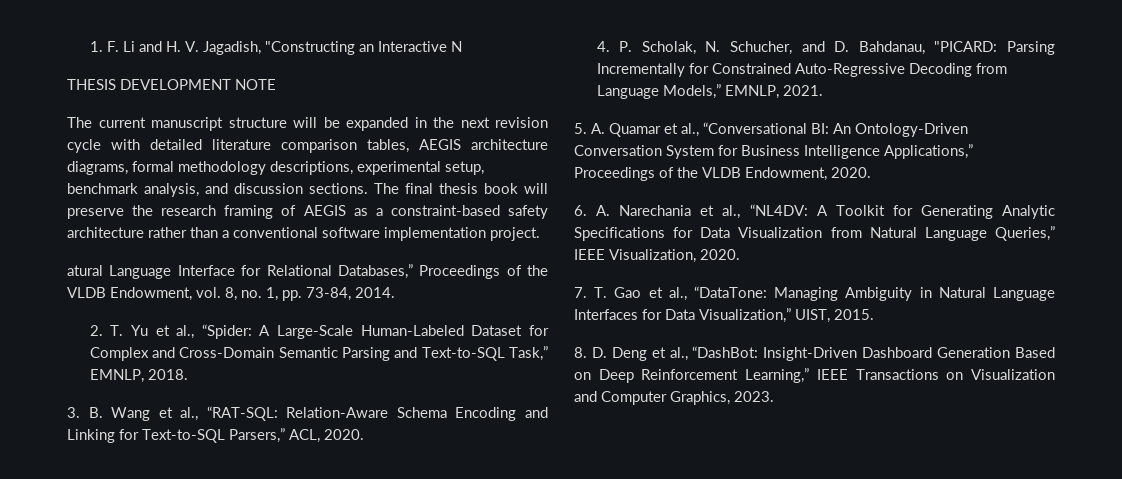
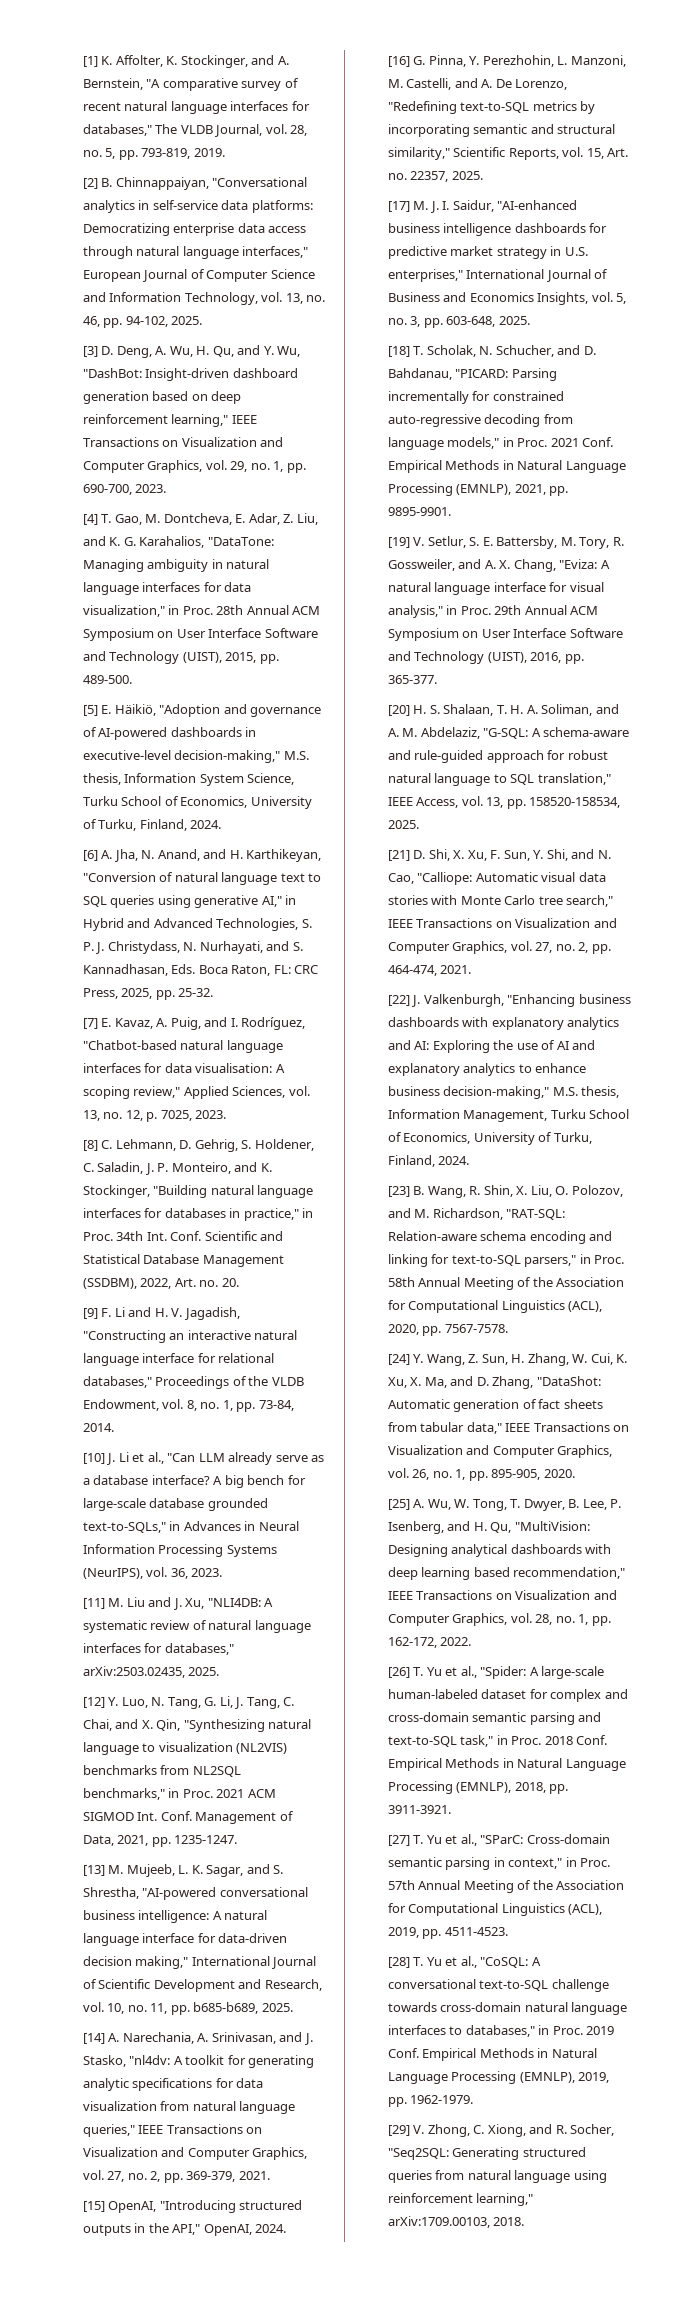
[89,41,103,52] 1. -> [82,55,289,68] [82,78,299,91] [82,101,310,114] [82,124,308,137] [82,148,225,160] [82,177,308,190] [82,200,313,213] [82,223,307,236] [82,246,309,259] [82,269,315,282] [82,292,326,305] [82,316,203,328] [82,345,301,358] [82,368,298,381] [82,391,242,404] [82,414,257,427] [82,437,284,447] [82,460,306,473] [82,484,167,495] [82,513,318,525] [82,536,274,548] [82,559,270,572] [82,582,252,595] [82,605,321,617] [82,628,318,641] [82,651,279,664] [82,675,132,684] [82,704,322,717] [82,727,257,740] [82,750,309,763] [82,773,295,786] [82,796,312,809] [82,819,222,831] [82,849,322,862] [82,872,322,885] [82,895,297,908] [82,918,312,931] [82,941,303,954] [82,964,319,976] [82,988,214,1000] [82,1017,306,1030] [82,1040,283,1053] [82,1063,285,1073] [82,1086,310,1099] [82,1110,227,1122] [82,1139,314,1152] [82,1162,272,1175] [82,1185,314,1198] [82,1208,314,1221] [82,1231,284,1241] [82,1254,284,1267] [82,1278,239,1289] [82,1308,98,1319] [1] K. Affolter, K. Stockinger, and A. Bernstein, "A comparative survey of recent natural language interfaces for databases," The VLDB Journal, vol. 28, no. 5, pp. 793-819, 2019. // [2] B. Chinnappaiyan, "Conversational analytics in self-service data platforms: Democratizing enterprise data access through natural language interfaces," European Journal of Computer Science and Information Technology, vol. 13, no. 46, pp. 94-102, 2025. // [3] D. Deng, A. Wu, H. Qu, and Y. Wu, "DashBot: Insight-driven dashboard generation based on deep reinforcement learning," IEEE Transactions on Visualization and Computer Graphics, vol. 29, no. 1, pp. 690-700, 2023. // [4] T. Gao, M. Dontcheva, E. Adar, Z. Liu, and K. G. Karahalios, "DataTone: Managing ambiguity in natural language interfaces for data visualization," in Proc. 28th Annual ACM Symposium on User Interface Software and Technology (UIST), 2015, pp. 489-500. // [5] E. Häikiö, "Adoption and governance of AI-powered dashboards in executive-level decision-making," M.S. thesis, Information System Science, Turku School of Economics, University of Turku, Finland, 2024. // [6] A. Jha, N. Anand, and H. Karthikeyan, "Conversion of natural language text to SQL queries using generative AI," in Hybrid and Advanced Technologies, S. P. J. Christydass, N. Nurhayati, and S. Kannadhasan, Eds. Boca Raton, FL: CRC Press, 2025, pp. 25-32. // [7] E. Kavaz, A. Puig, and I. Rodríguez, "Chatbot-based natural language interfaces for data visualisation: A scoping review," Applied Sciences, vol. 13, no. 12, p. 7025, 2023. // [8] C. Lehmann, D. Gehrig, S. Holdener, C. Saladin, J. P. Monteiro, and K. Stockinger, "Building natural language interfaces for databases in practice," in Proc. 34th Int. Conf. Scientific and Statistical Database Management (SSDBM), 2022, Art. no. 20. // [9]
[377,41,462,52] [67,79,276,90] [67,117,548,131] [67,139,548,153] [67,161,484,175] [67,183,548,197] [67,205,548,219] [67,227,540,241] [67,264,413,279] Interactive N // THESIS DEVELOPMENT NOTE // The current manuscript structure will be expanded in the next revision cycle with detailed literature comparison tables, AEGIS architecture diagrams, formal methodology descriptions, experimental setup, benchmark analysis, and discussion sections. The final thesis book will preserve the research framing of AEGIS as a constraint-based safety architecture rather than a conventional software implementation project. // atural Language Interface for Relational Databases,” -> [187,1330,298,1340] [82,1353,275,1366] [82,1376,152,1388] interactive natural language interface for relational databases,"
[89,324,549,339] [89,346,548,361] [89,369,188,383] [67,406,548,421] [67,428,364,443] [596,41,633,52] 2. T. Yu et al., “Spider: A Large-Scale Human-Labeled Dataset for Complex and Cross-Domain Semantic Parsing and Text-to-SQL Task,” EMNLP, 2018. // 3. B. Wang et al., “RAT-SQL: Relation-Aware Schema Encoding and Linking for Text-to-SQL Parsers,” ACL, 2020. // 4. P. -> [82,1452,325,1465] [82,1475,306,1488] [82,1498,268,1511] [82,1521,299,1533] [82,1544,277,1557] [82,1567,223,1579] [82,1597,274,1610] [82,1620,311,1633] [82,1643,234,1655] [82,1666,220,1678] [82,1696,295,1709] [82,1719,312,1732] [82,1742,288,1755] [82,1765,241,1777] [82,1788,276,1800] [82,1811,294,1824] [82,1835,238,1847] [82,1864,284,1877] [82,1887,308,1900] [82,1910,268,1923] [82,1933,288,1946] [82,1956,317,1969] [82,1979,322,1992] [82,2002,293,2015] [82,2032,313,2045] [82,2055,315,2068] [82,2078,264,2091] [82,2101,296,2114] [82,2124,263,2137] [82,2147,308,2160] [82,2170,270,2183] [82,2200,303,2213] [82,2223,287,2236] [387,55,626,67] [387,78,568,90] [387,101,596,114] [387,124,616,137] [387,147,629,160] [387,171,483,182] [387,200,578,213] [387,223,608,236] [387,246,588,259] [387,269,609,282] [387,292,627,305] [387,316,530,328] [387,346,424,357] [10] J. Li et al., "Can LLM already serve as a database interface? A big bench for large-scale database grounded text-to-SQLs," in Advances in Neural Information Processing Systems (NeurIPS), vol. 36, 2023. // [11] M. Liu and J. Xu, "NLI4DB: A systematic review of natural language interfaces for databases," arXiv:2503.02435, 2025. // [12] Y. Luo, N. Tang, G. Li, J. Tang, C. Chai, and X. Qin, "Synthesizing natural language to visualization (NL2VIS) benchmarks from NL2SQL benchmarks," in Proc. 2021 ACM SIGMOD Int. Conf. Management of Data, 2021, pp. 1235-1247. // [13] M. Mujeeb, L. K. Sagar, and S. Shrestha, "AI-powered conversational business intelligence: A natural language interface for data-driven decision making," International Journal of Scientific Development and Research, vol. 10, no. 11, pp. b685-b689, 2025. // [14] A. Narechania, A. Srinivasan, and J. Stasko, "nl4dv: A toolkit for generating analytic specifications for data visualization from natural language queries," IEEE Transactions on Visualization and Computer Graphics, vol. 27, no. 2, pp. 369-379, 2021. // [15] OpenAI, "Introducing structured outputs in the API," OpenAI, 2024. // [16] G. Pinna, Y. Perezhohin, L. Manzoni, M. Castelli, and A. De Lorenzo, "Redefining text-to-SQL metrics by incorporating semantic and structural similarity," Scientific Reports, vol. 15, Art. no. 22357, 2025. // [17] M. J. I. Saidur, "AI-enhanced business intelligence dashboards for predictive market strategy in U.S. enterprises," International Journal of Business and Economics Insights, vol. 5, no. 3, pp. 603-648, 2025. // [18] T.
[596,63,1007,77] [596,84,823,99] [574,122,968,137] [574,144,973,159] [574,167,871,181] [574,204,1055,219] [574,226,1055,241] [574,249,740,263] [574,286,1055,301] [574,308,874,323] [574,346,1055,361] [574,368,1055,383] [574,391,774,405] Incrementally for Constrained Auto-Regressive Decoding from Language Models,” EMNLP, 2021. // 5. A. Quamar et al., “Conversational BI: An Ontology-Driven Conversation System for Business Intelligence Applications,” Proceedings of the VLDB Endowment, 2020. // 6. A. Narechania et al., “NL4DV: A Toolkit for Generating Analytic Specifications for Data Visualization from Natural Language Queries,” IEEE Visualization, 2020. // 7. T. Gao et al., “DataTone: Managing Ambiguity in Natural Language Interfaces for Data Visualization,” UIST, 2015. // 8. D. Deng et al., “DashBot: Insight-Driven Dashboard Generation Based on Deep Reinforcement Learning,” IEEE Transactions on Visualization and Computer Graphics, 2023. -> [387,391,564,404] [387,414,573,427] [387,437,614,450] [387,460,626,473] [387,483,569,496] [387,507,451,516] [387,536,624,549] [387,559,610,572] [387,582,604,595] [387,605,599,618] [387,628,623,641] [387,651,584,664] [387,675,437,684] [387,704,619,716] [387,727,630,739] [387,750,608,763] [387,773,611,786] [387,796,621,809] [387,820,419,829] [387,849,611,861] [387,872,606,885] [387,895,614,907] [387,918,617,928] [387,941,611,954] [387,965,472,976] [387,994,631,1007] [387,1017,620,1030] [387,1040,596,1053] [387,1063,587,1076] [387,1086,620,1099] [387,1109,630,1122] [387,1132,592,1145] [387,1155,470,1167] [387,1185,623,1198] [387,1208,566,1220] [387,1231,613,1244] [387,1254,625,1267] [387,1277,625,1290] [387,1300,603,1313] [387,1324,508,1336] [387,1353,628,1366] [387,1376,601,1389] [387,1399,603,1412] [387,1422,630,1434] [387,1445,613,1458] [387,1468,575,1481] [387,1499,622,1511] [387,1521,590,1534] [387,1544,612,1557] [387,1567,626,1580] [387,1590,617,1600] [387,1613,611,1626] [387,1637,472,1648] [387,1666,605,1679] [387,1689,628,1702] [387,1712,602,1725] [387,1735,608,1747] [387,1758,626,1771] [387,1781,569,1794] [387,1805,451,1814] [387,1834,610,1846] [387,1857,611,1870] [387,1880,625,1893] [387,1903,603,1916] [387,1927,508,1939] [387,1956,541,1968] [387,1979,609,1992] [387,2002,628,2015] [387,2025,615,2037] [387,2048,597,2061] [387,2071,610,2084] [387,2095,474,2107] [387,2124,615,2137] [387,2147,586,2160] [387,2170,607,2183] [387,2193,534,2206] [387,2216,525,2228] incrementally for constrained auto-regressive decoding from language models," in Proc. 2021 Conf. Empirical Methods in Natural Language Processing (EMNLP), 2021, pp. 9895-9901. // [19] V. Setlur, S. E. Battersby, M. Tory, R. Gossweiler, and A. X. Chang, "Eviza: A natural language interface for visual analysis," in Proc. 29th Annual ACM Symposium on User Interface Software and Technology (UIST), 2016, pp. 365-377. // [20] H. S. Shalaan, T. H. A. Soliman, and A. M. Abdelaziz, "G-SQL: A schema-aware and rule-guided approach for robust natural language to SQL translation," IEEE Access, vol. 13, pp. 158520-158534, 2025. // [21] D. Shi, X. Xu, F. Sun, Y. Shi, and N. Cao, "Calliope: Automatic visual data stories with Monte Carlo tree search," IEEE Transactions on Visualization and Computer Graphics, vol. 27, no. 2, pp. 464-474, 2021. // [22] J. Valkenburgh, "Enhancing business dashboards with explanatory analytics and AI: Exploring the use of AI and explanatory analytics to enhance business decision-making," M.S. thesis, Information Management, Turku School of Economics, University of Turku, Finland, 2024. // [23] B. Wang, R. Shin, X. Liu, O. Polozov, and M. Richardson, "RAT-SQL: Relation-aware schema encoding and linking for text-to-SQL parsers," in Proc. 58th Annual Meeting of the Association for Computational Linguistics (ACL), 2020, pp. 7567-7578. // [24] Y. Wang, Z. Sun, H. Zhang, W. Cui, K. Xu, X. Ma, and D. Zhang, "DataShot: Automatic generation of fact sheets from tabular data," IEEE Transactions on Visualization and Computer Graphics, vol. 26, no. 1, pp. 895-905, 2020. // [25] A. Wu, W. Tong, T. Dwyer, B. Lee, P. Isenberg, and H. Qu, "MultiVision: Designing analytical dashboards with deep learning based recommendation," IEEE Transactions on Visualization and Computer Graphics, vol. 28, no. 1, pp. 162-172, 2022. // [26] T. Yu et al., "Spider: A large-scale human-labeled dataset for complex and cross-domain semantic parsing and text-to-SQL task," in Proc. 2018 Conf. Empirical Methods in Natural Language Processing (EMNLP), 2018, pp. 3911-3921. // [27] T. Yu et al., "SParC: Cross-domain semantic parsing in context," in Proc. 57th Annual Meeting of the Association for Computational Linguistics (ACL), 2019, pp. 4511-4523. // [28] T. Yu et al., "CoSQL: A conversational text-to-SQL challenge towards cross-domain natural language interfaces to databases," in Proc. 2019 Conf. Empirical Methods in Natural Language Processing (EMNLP), 2019, pp. 1962-1979. // [29] V. Zhong, C. Xiong, and R. Socher, "Seq2SQL: Generating structured queries from natural language using reinforcement learning," arXiv:1709.00103, 2018.

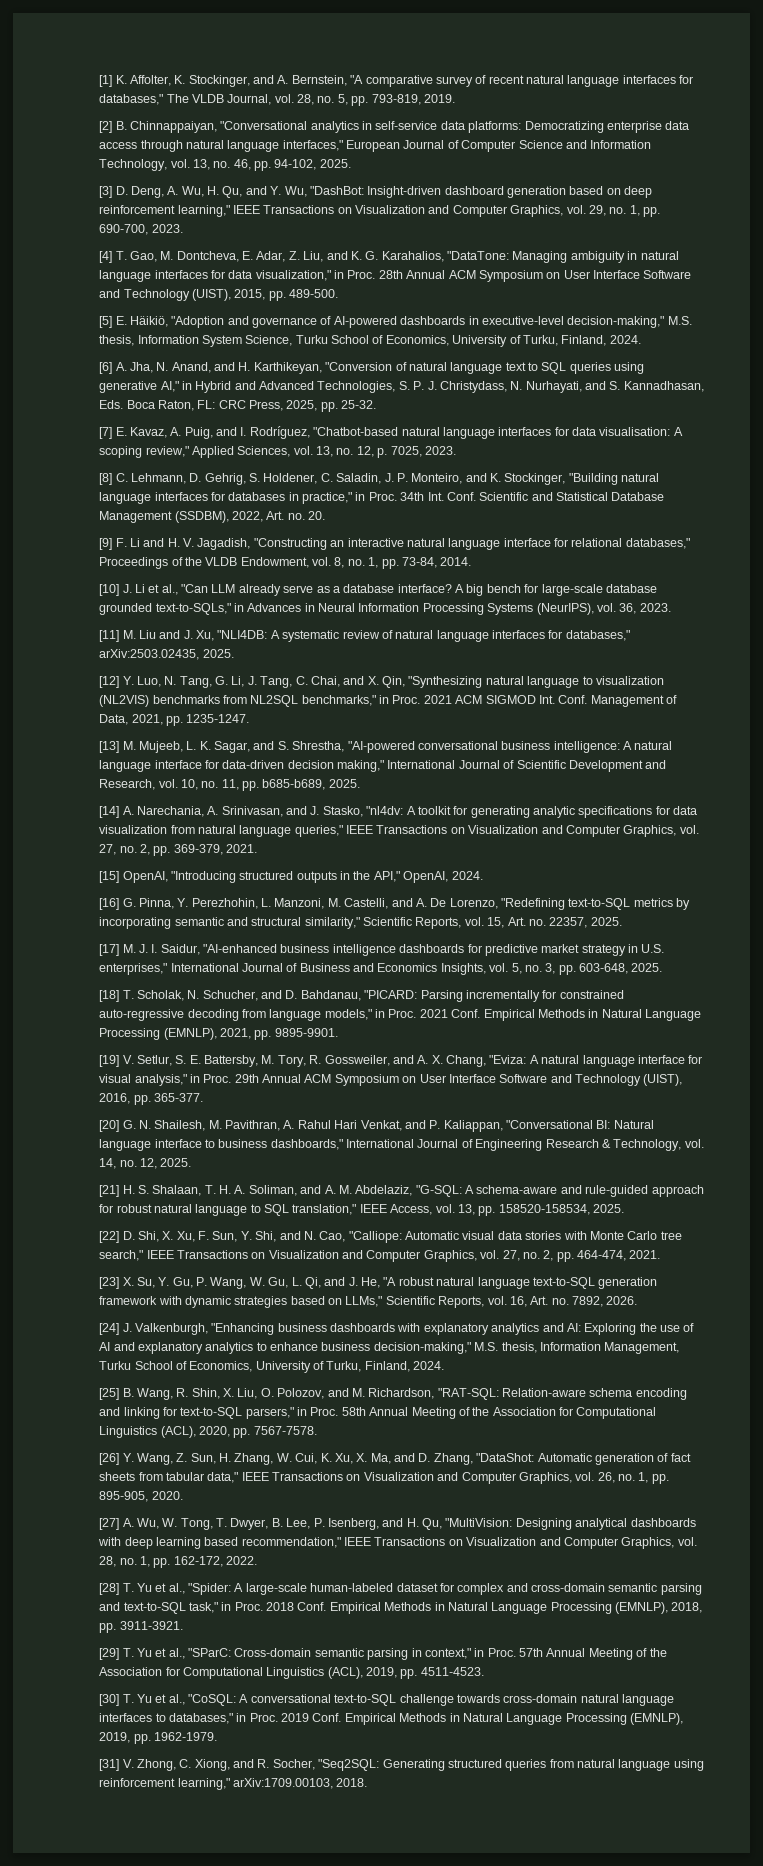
(410, 710) none -> [122,1120,654,1132] [99,1139,704,1151] [99,1158,192,1169] [99,1185,120,1197] G. N. Shailesh, M. Pavithran, A. Rahul Hari Venkat, and P. Kaliappan, "Conversational BI: Natural language interface to business dashboards," International Journal of Engineering Research & Technology, vol. 14, no. 12, 2025. // [21]
[387,850,410,861] [21] -> [99,1231,120,1243] [22]
[387,995,410,1006] [22] -> [99,1277,658,1289] [99,1296,638,1308] [99,1323,120,1335] [23] X. Su, Y. Gu, P. Wang, W. Gu, L. Qi, and J. He, "A robust natural language text-to-SQL generation framework with dynamic strategies based on LLMs," Scientific Reports, vol. 16, Art. no. 7892, 2026. // [24]
[387,1186,410,1197] [23] -> [99,1388,120,1400] [25]
[387,1354,410,1365] [24] -> [99,1453,120,1465] [26]
[387,1499,410,1510] [25] -> [99,1518,120,1530] [27]
[387,1667,410,1678] [26] -> [99,1583,120,1595] [28]
[387,1835,410,1846] [27] -> [99,1648,120,1660] [29]
[387,1957,410,1968] [28] -> [99,1694,120,1706] [30]
[387,2125,410,2136] [29] -> [99,1759,120,1771] [31]

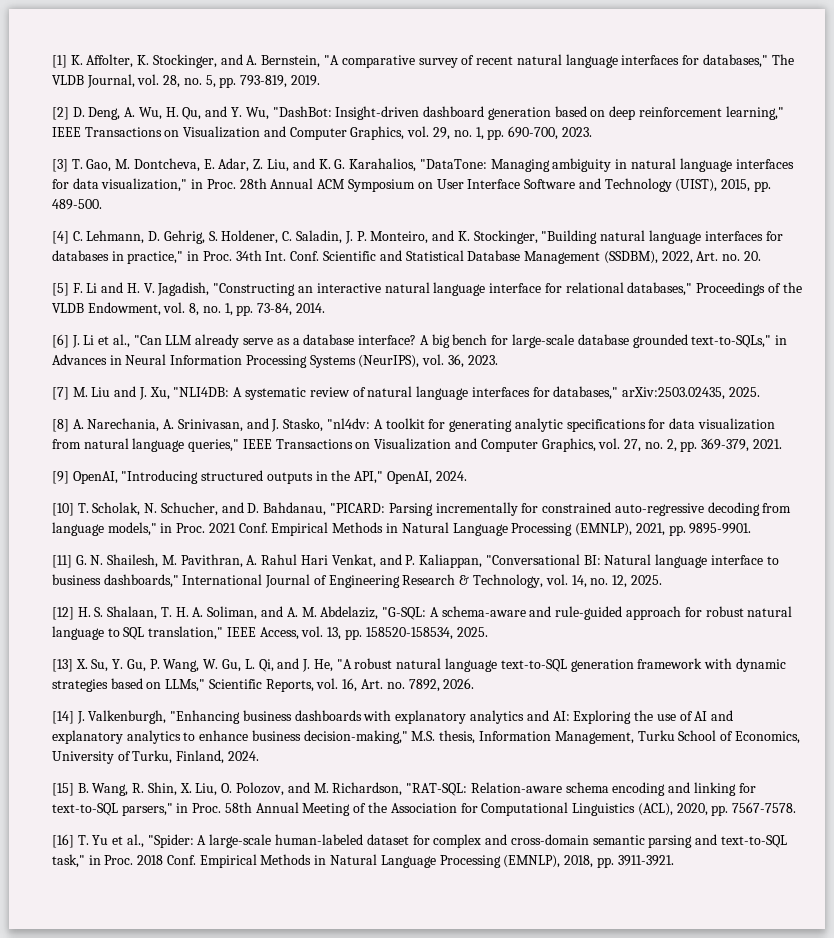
[115,121,690,133] [99,140,652,152] [99,159,351,171] [99,186,113,198] B. Chinnappaiyan, "Conversational analytics in self-service data platforms: Democratizing enterprise data access through natural language interfaces," European Journal of Computer Science and Information Technology, vol. 13, no. 46, pp. 94-102, 2025. // [3] -> (69, 113) none
[99,251,113,263] [4] -> [51,159,68,172] [3]
[99,316,692,328] [99,335,641,347] [99,362,645,374] [99,381,704,393] [99,400,377,412] [99,426,683,439] [99,446,456,458] [99,473,113,485] [5] E. Häikiö, "Adoption and governance of AI-powered dashboards in executive-level decision-making," M.S. thesis, Information System Science, Turku School of Economics, University of Turku, Finland, 2024. // [6] A. Jha, N. Anand, and H. Karthikeyan, "Conversion of natural language text to SQL queries using generative AI," in Hybrid and Advanced Technologies, S. P. J. Christydass, N. Nurhayati, and S. Kannadhasan, Eds. Boca Raton, FL: CRC Press, 2025, pp. 25-32. // [7] E. Kavaz, A. Puig, and I. Rodríguez, "Chatbot-based natural language interfaces for data visualisation: A scoping review," Applied Sciences, vol. 13, no. 12, p. 7025, 2023. // [8] -> [51,231,69,244] [4]
[99,538,113,550] [9] -> [51,283,69,296] [5]
[99,584,120,596] [10] -> [51,334,69,348] [6]
[99,630,120,642] [11] -> [51,387,69,400] [7]
[99,676,664,688] [99,695,678,707] [99,714,250,726] [99,741,673,753] [99,760,667,772] [99,779,360,791] [99,806,120,818] [12] Y. Luo, N. Tang, G. Li, J. Tang, C. Chai, and X. Qin, "Synthesizing natural language to visualization (NL2VIS) benchmarks from NL2SQL benchmarks," in Proc. 2021 ACM SIGMOD Int. Conf. Management of Data, 2021, pp. 1235-1247. // [13] M. Mujeeb, L. K. Sagar, and S. Shrestha, "AI-powered conversational business intelligence: A natural language interface for data-driven decision making," International Journal of Scientific Development and Research, vol. 10, no. 11, pp. b685-b689, 2025. // [14] -> [51,419,69,432] [8]
[99,871,120,883] [15] -> [51,471,69,484] [9]
[99,898,691,910] [99,917,622,929] [99,944,665,956] [99,963,663,975] [99,990,120,1002] [16] G. Pinna, Y. Perezhohin, L. Manzoni, M. Castelli, and A. De Lorenzo, "Redefining text-to-SQL metrics by incorporating semantic and structural similarity," Scientific Reports, vol. 15, Art. no. 22357, 2025. // [17] M. J. I. Saidur, "AI-enhanced business intelligence dashboards for predictive market strategy in U.S. enterprises," International Journal of Business and Economics Insights, vol. 5, no. 3, pp. 603-648, 2025. // [18] -> [51,503,74,516] [10]
[99,1055,703,1067] [99,1074,683,1086] [99,1093,203,1105] [99,1120,120,1132] [19] V. Setlur, S. E. Battersby, M. Tory, R. Gossweiler, and A. X. Chang, "Eviza: A natural language interface for visual analysis," in Proc. 29th Annual ACM Symposium on User Interface Software and Technology (UIST), 2016, pp. 365-377. // [20] -> [51,555,72,568] [11]
[99,1185,120,1197] [21] -> [51,607,74,620] [12]
[99,1231,682,1243] [99,1250,661,1262] [99,1277,120,1289] [22] D. Shi, X. Xu, F. Sun, Y. Shi, and N. Cao, "Calliope: Automatic visual data stories with Monte Carlo tree search," IEEE Transactions on Visualization and Computer Graphics, vol. 27, no. 2, pp. 464-474, 2021. // [23] -> [51,659,73,672] [13]
[99,1323,120,1335] [24] -> [51,711,74,724] [14]
[99,1388,120,1400] [25] -> [51,783,74,796] [15]
[99,1453,691,1465] [99,1472,669,1484] [99,1491,183,1502] [99,1518,696,1530] [98,1537,697,1549] [99,1556,258,1568] [99,1583,120,1595] [26] Y. Wang, Z. Sun, H. Zhang, W. Cui, K. Xu, X. Ma, and D. Zhang, "DataShot: Automatic generation of fact sheets from tabular data," IEEE Transactions on Visualization and Computer Graphics, vol. 26, no. 1, pp. 895-905, 2020. // [27] A. Wu, W. Tong, T. Dwyer, B. Lee, P. Isenberg, and H. Qu, "MultiVision: Designing analytical dashboards with deep learning based recommendation," IEEE Transactions on Visualization and Computer Graphics, vol. 28, no. 1, pp. 162-172, 2022. // [28] -> [51,834,74,848] [16]
[99,1648,667,1660] [99,1667,484,1679] [99,1694,675,1706] [99,1713,684,1725] [99,1732,217,1744] [99,1759,704,1771] [99,1778,368,1790] // [29] T. Yu et al., "SParC: Cross-domain semantic parsing in context," in Proc. 57th Annual Meeting of the Association for Computational Linguistics (ACL), 2019, pp. 4511-4523. // [30] T. Yu et al., "CoSQL: A conversational text-to-SQL challenge towards cross-domain natural language interfaces to databases," in Proc. 2019 Conf. Empirical Methods in Natural Language Processing (EMNLP), 2019, pp. 1962-1979. // [31] V. Zhong, C. Xiong, and R. Socher, "Seq2SQL: Generating structured queries from natural language using reinforcement learning," arXiv:1709.00103, 2018. -> (674, 860) none

